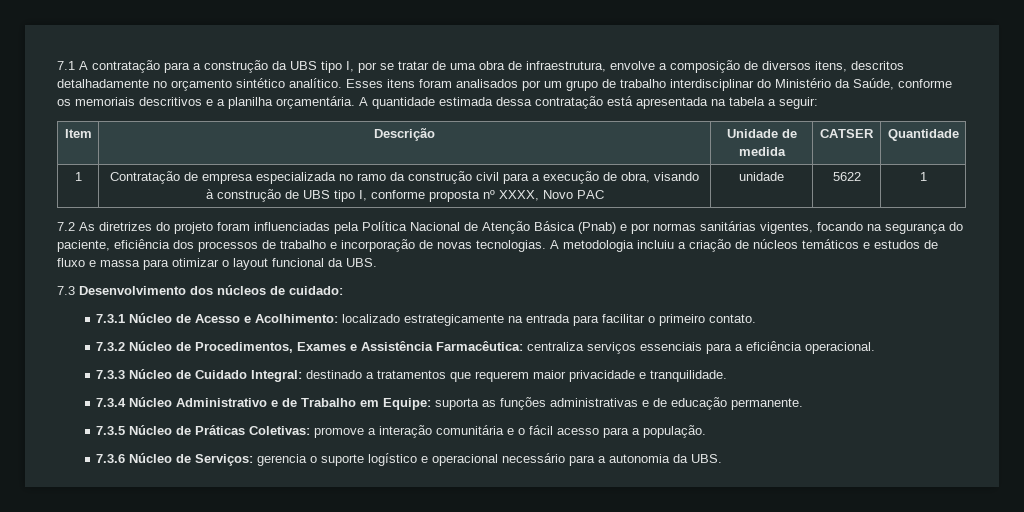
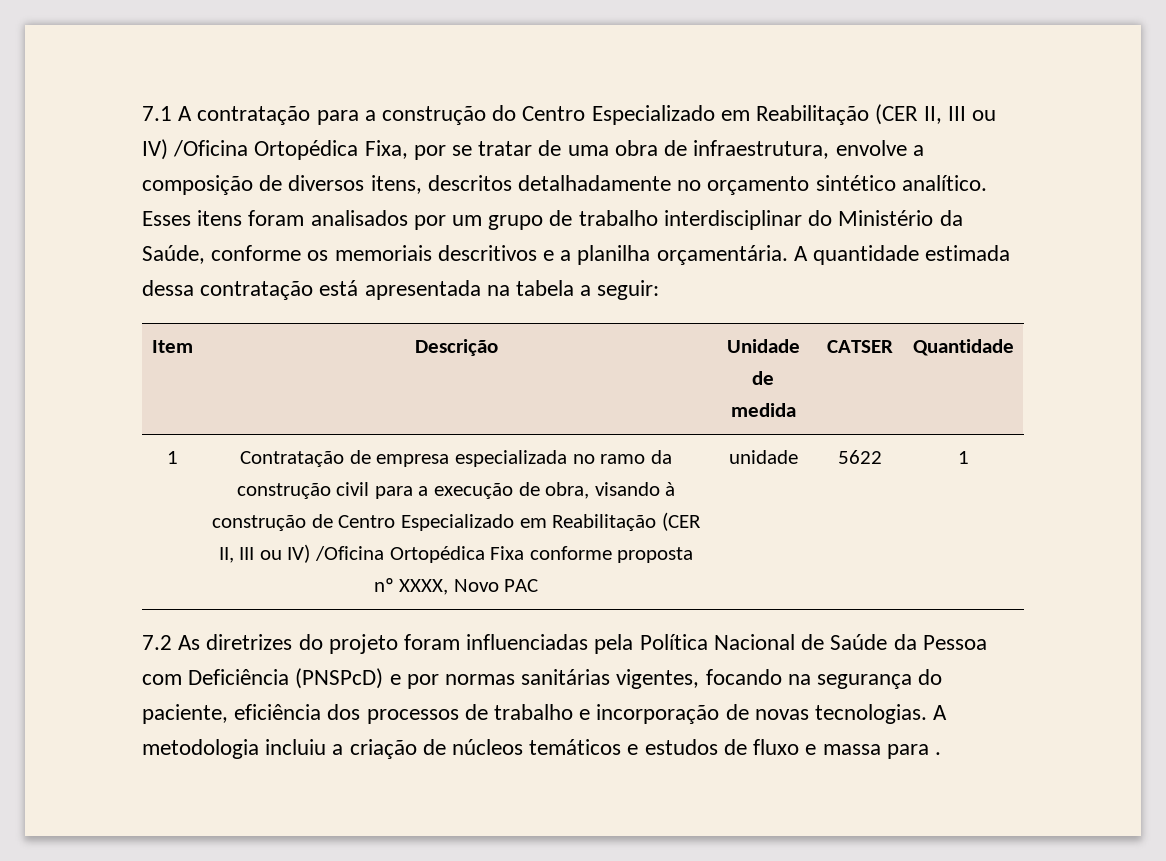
[272,61,354,73] da UBS tipo I, -> [492,104,996,125] [142,139,408,160] do Centro Especializado em Reabilitação (CER II, III ou IV) /Oficina Ortopédica Fixa,
[302,190,367,202] UBS tipo I, -> [338,512,701,531] [218,544,525,563] Centro Especializado em Reabilitação (CER II, III ou IV) /Oficina Ortopédica Fixa
[482,221,616,234] Atenção Básica (Pnab) -> [830,634,987,650] [142,668,384,689] Saúde da Pessoa com Deficiência (PNSPcD)
[172,258,377,270] [57,285,343,295] [96,313,757,326] [96,341,876,354] [96,369,728,382] [96,397,804,410] [96,425,707,438] [96,453,723,466] otimizar o layout funcional da UBS. // 7.3 Desenvolvimento dos núcleos de cuidado: // 7.3.1 Núcleo de Acesso e Acolhimento: localizado estrategicamente na entrada para facilitar o primeiro contato. // 7.3.2 Núcleo de Procedimentos, Exames e Assistência Farmacêutica: centraliza serviços essenciais para a eficiência operacional. // 7.3.3 Núcleo de Cuidado Integral: destinado a tratamentos que requerem maior privacidade e tranquilidade. // 7.3.4 Núcleo Administrativo e de Trabalho em Equipe: suporta as funções administrativas e de educação permanente. // 7.3.5 Núcleo de Práticas Coletivas: promove a interação comunitária e o fácil acesso para a população. // 7.3.6 Núcleo de Serviços: gerencia o suporte logístico e operacional necessário para a autonomia da UBS. -> [934,752,941,755] .

